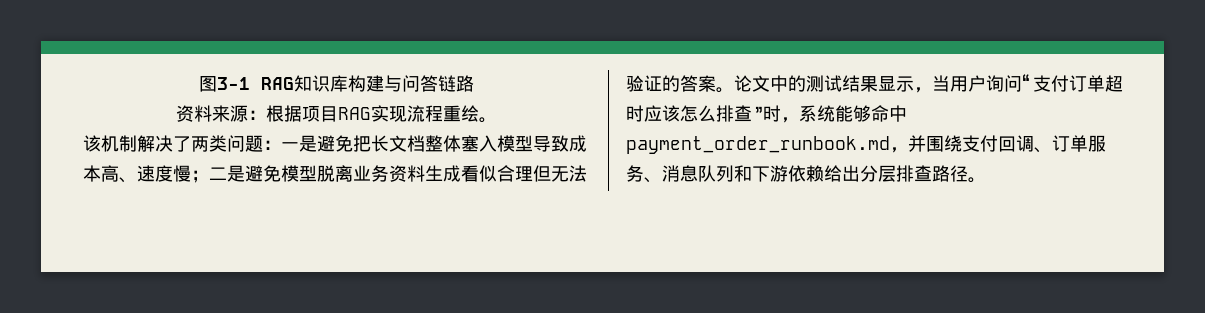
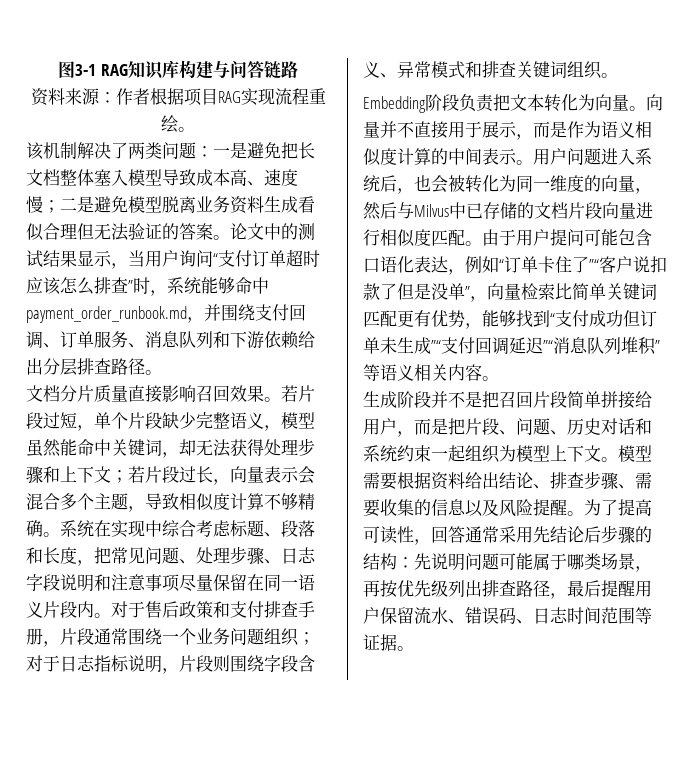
(266, 115) none -> [115,88,150,105] 作者
(986, 180) none -> [26,385,315,403] [26,412,315,431] [26,438,315,458] [26,466,315,485] [26,493,315,512] [26,520,315,538] [26,546,316,566] [26,574,315,592] [26,601,315,618] [26,628,315,647] [26,655,315,674] [363,61,618,79] [363,94,663,113] [363,121,652,140] [363,148,652,166] [363,175,652,194] [363,202,653,220] [363,229,652,247] [363,256,667,275] [363,283,657,302] [363,310,657,329] [363,337,660,355] [363,364,499,381] [363,391,652,409] [363,418,652,437] [363,445,652,463] [363,471,652,490] [363,499,652,517] [363,525,652,545] [363,553,652,572] [363,580,652,599] [363,607,652,624] [363,634,414,651] // 文档分片质量直接影响召回效果。若片段过短，单个片段缺少完整语义，模型虽然能命中关键词，却无法获得处理步骤和上下文；若片段过长，向量表示会混合多个主题，导致相似度计算不够精确。系统在实现中综合考虑标题、段落和长度，把常见问题、处理步骤、日志字段说明和注意事项尽量保留在同一语义片段内。对于售后政策和支付排查手册，片段通常围绕一个业务问题组织；对于日志指标说明，片段则围绕字段含义、异常模式和排查关键词组织。 // Embedding阶段负责把文本转化为向量。向量并不直接用于展示，而是作为语义相似度计算的中间表示。用户问题进入系统后，也会被转化为同一维度的向量，然后与Milvus中已存储的文档片段向量进行相似度匹配。由于用户提问可能包含口语化表达，例如“订单卡住了”“客户说扣款了但是没单”，向量检索比简单关键词匹配更有优势，能够找到“支付成功但订单未生成”“支付回调延迟”“消息队列堆积”等语义相关内容。 // 生成阶段并不是把召回片段简单拼接给用户，而是把片段、问题、历史对话和系统约束一起组织为模型上下文。模型需要根据资料给出结论、排查步骤、需要收集的信息以及风险提醒。为了提高可读性，回答通常采用先结论后步骤的结构：先说明问题可能属于哪类场景，再按优先级列出排查路径，最后提醒用户保留流水、错误码、日志时间范围等证据。

